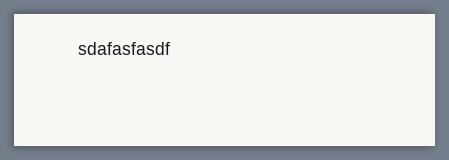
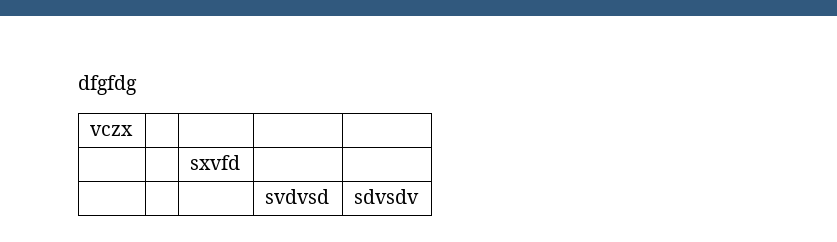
[78,42,170,55] sdafasfasdf -> [78,75,137,95] [90,125,134,136] [190,155,241,170] [265,189,330,204] [354,189,420,204] dfgfdg // vczx | | | | // | | sxvfd | | // | | | svdvsd | sdvsdv

